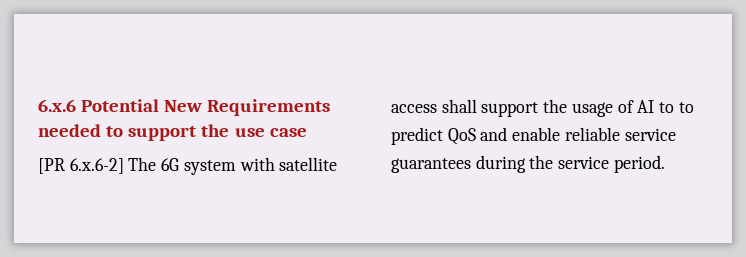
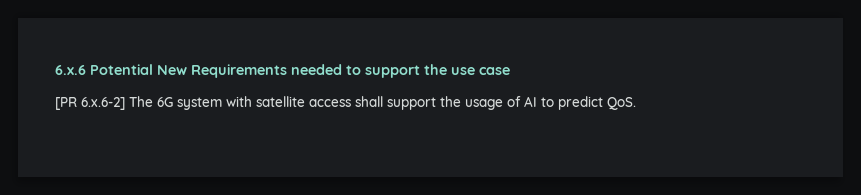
[678,102,694,113] [391,127,676,145] [391,155,665,173] to predict QoS and enable reliable service guarantees during the service period. -> [558,96,636,110] predict QoS.

